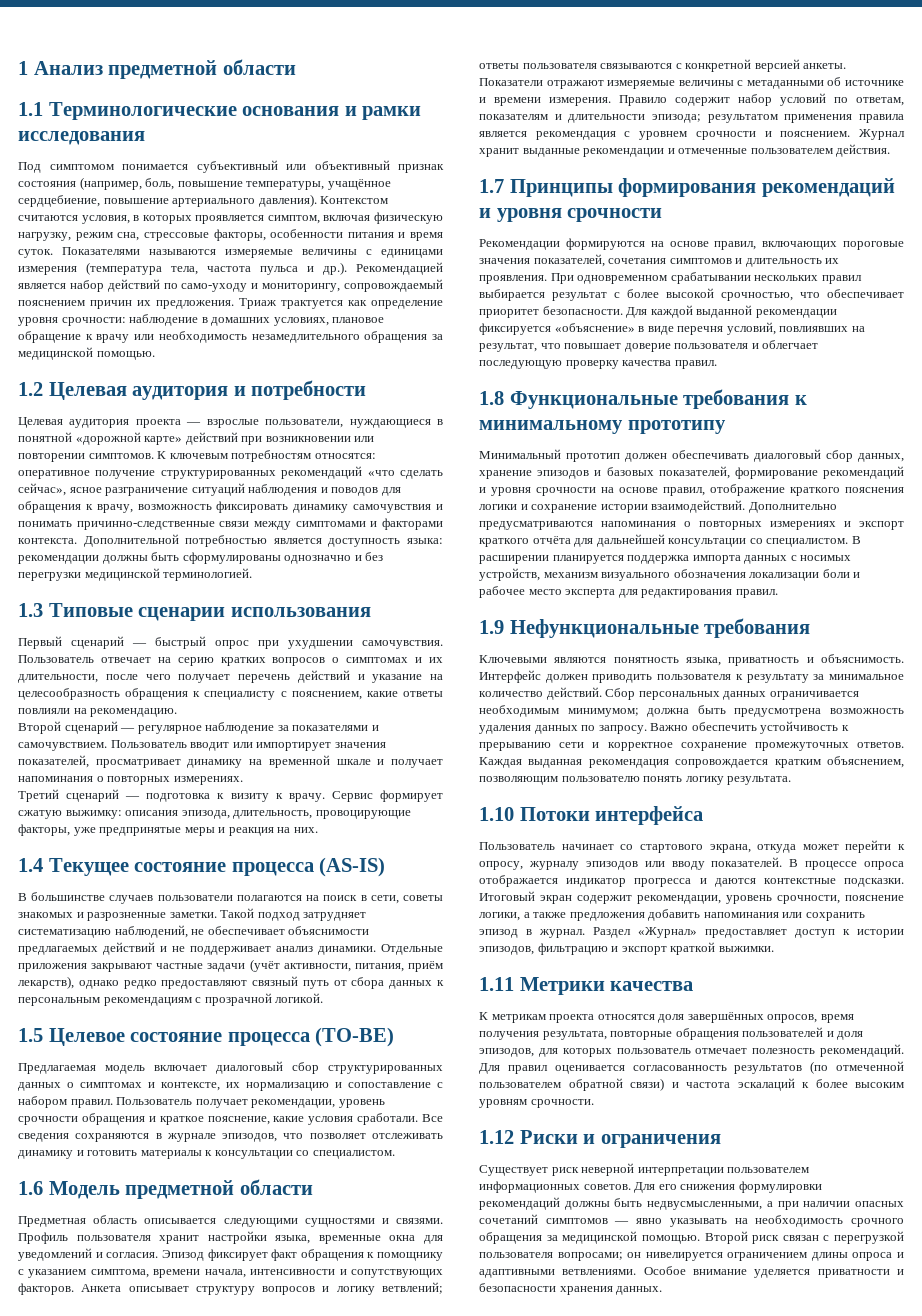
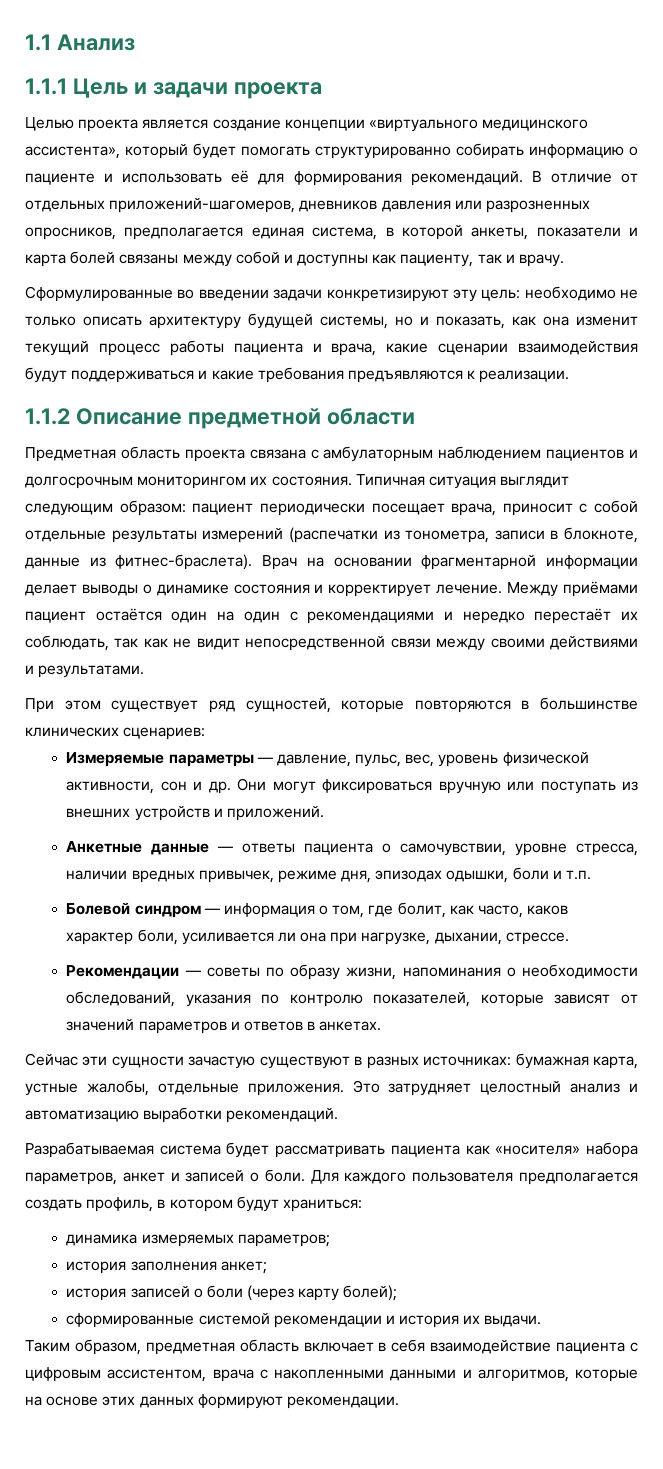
[18,61,28,75] 1 -> [25,34,51,51] 1.1
[108,59,296,79] [18,102,422,120] [18,131,145,145] [18,160,444,173] [18,177,391,190] [18,194,389,207] [18,212,443,224] [18,229,443,241] [18,247,443,258] [18,262,443,275] [18,279,443,292] [18,298,443,309] [18,314,385,326] [18,331,444,343] [18,347,155,360] [18,380,367,400] [18,417,443,428] [18,432,375,445] [18,450,376,462] [18,466,443,479] [18,483,401,496] [18,501,443,513] [18,518,444,530] [18,534,443,547] [18,552,384,564] [18,568,253,581] [18,603,371,621] [18,636,443,649] [18,655,444,666] [18,670,443,683] [18,688,444,700] [18,708,178,717] [18,721,379,734] [18,740,386,751] [18,755,444,768] [18,776,243,785] [18,789,443,802] [18,810,411,819] [18,824,318,836] [18,857,386,877] [18,892,444,904] [18,908,367,921] [18,925,370,938] [18,942,443,955] [18,959,444,972] [18,976,444,989] [18,993,324,1006] [18,1027,395,1047] [18,1061,443,1074] [18,1082,443,1091] [18,1096,385,1108] [18,1113,443,1125] [18,1133,443,1142] [18,1150,395,1159] [18,1179,313,1199] [18,1215,444,1227] [18,1231,443,1244] [18,1248,443,1261] [18,1269,443,1278] [18,1282,443,1295] [479,59,847,72] [479,77,904,89] [479,93,904,106] [479,114,904,123] [479,129,905,140] [479,144,891,157] [479,178,895,197] [479,208,663,222] [479,238,904,250] [479,254,840,267] [479,272,862,284] [479,288,904,301] [479,305,837,318] [479,322,865,335] [479,340,819,352] [479,360,717,369] [479,389,807,409] [479,420,726,434] [479,449,904,462] [479,466,904,479] [479,484,904,496] [479,500,837,513] [479,521,904,530] [479,534,861,547] [479,555,852,564] [479,568,861,581] [479,586,778,598] [479,618,811,638] [479,654,904,666] [479,670,904,683] [479,687,859,700] [479,705,904,717] [479,721,849,734] [479,742,904,751] [479,756,904,768] [479,776,792,785] [479,806,704,825] [479,840,905,853] [479,857,904,870] [479,875,904,887] [479,891,904,904] [479,909,865,921] [479,927,904,938] [479,942,774,955] [479,977,694,995] [479,1012,854,1023] [479,1027,864,1040] [479,1044,904,1057] [479,1061,904,1074] [479,1078,904,1091] [479,1099,594,1108] [479,1130,721,1148] [479,1163,810,1176] [479,1181,822,1193] [479,1197,904,1210] [479,1214,904,1227] [479,1231,904,1244] [479,1252,904,1261] [479,1266,904,1278] [479,1283,663,1295] предметной области // 1.1 Терминологические основания и рамки исследования // Под симптомом понимается субъективный или объективный признак состояния (например, боль, повышение температуры, учащённое сердцебиение, повышение артериального давления). Контекстом считаются условия, в которых проявляется симптом, включая физическую нагрузку, режим сна, стрессовые факторы, особенности питания и время суток. Показателями называются измеряемые величины с единицами измерения (температура тела, частота пульса и др.). Рекомендацией является набор действий по само-уходу и мониторингу, сопровождаемый пояснением причин их предложения. Триаж трактуется как определение уровня срочности: наблюдение в домашних условиях, плановое обращение к врачу или необходимость незамедлительного обращения за медицинской помощью. // 1.2 Целевая аудитория и потребности // Целевая аудитория проекта — взрослые пользователи, нуждающиеся в понятной «дорожной карте» действий при возникновении или повторении симптомов. К ключевым потребностям относятся: оперативное получение структурированных рекомендаций «что сделать сейчас», ясное разграничение ситуаций наблюдения и поводов для обращения к врачу, возможность фиксировать динамику самочувствия и понимать причинно-следственные связи между симптомами и факторами контекста. Дополнительной потребностью является доступность языка: рекомендации должны быть сформулированы однозначно и без перегрузки медицинской терминологией. // 1.3 Типовые сценарии использования // Первый сценарий — быстрый опрос при ухудшении самочувствия. Пользователь отвечает на серию кратких вопросов о симптомах и их длительности, после чего получает перечень действий и указание на целесообразность обращения к специалисту с пояснением, какие ответы повлияли на рекомендацию. // Второй сценарий — регулярное наблюдение за показателями и самочувствием. Пользователь вводит или импортирует значения показателей, просматривает динамику на временной шкале и получает напоминания о повторных измерениях. // Третий сценарий — подготовка к визиту к врачу. Сервис формирует сжатую выжимку: описания эпизода, длительность, провоцирующие факторы, уже предпринятые меры и реакция на них. // 1.4 Текущее состояние процесса (AS-IS) // В большинстве случаев пользователи полагаются на поиск в сети, советы знакомых и разрозненные заметки. Такой подход затрудняет систематизацию наблюдений, не обеспечивает объяснимости предлагаемых действий и не поддерживает анализ динамики. Отдельные приложения закрывают частные задачи (учёт активности, питания, приём лекарств), однако редко предоставляют связный путь от сбора данных к персональным рекомендациям с прозрачной логикой. // 1.5 Целевое состояние процесса (TO-BE) // Предлагаемая модель включает диалоговый сбор структурированных данных о симптомах и контексте, их нормализацию и сопоставление с набором правил. Пользователь получает рекомендации, уровень срочности обращения и краткое пояснение, какие условия сработали. Все сведения сохраняются в журнале эпизодов, что позволяет отслеживать динамику и готовить материалы к консультации со специалистом. // 1.6 Модель предметной области // Предметная область описывается следующими сущностями и связями. Профиль пользователя хранит настройки языка, временные окна для уведомлений и согласия. Эпизод фиксирует факт обращения к помощнику с указанием симптома, времени начала, интенсивности и сопутствующих факторов. Анкета описывает структуру вопросов и логику ветвлений; ответы пользователя связываются с конкретной версией анкеты. Показатели отражают измеряемые величины с метаданными об источнике и времени измерения. Правило содержит набор условий по ответам, показателям и длительности эпизода; результатом применения правила является рекомендация с уровнем срочности и пояснением. Журнал хранит выданные рекомендации и отмеченные пользователем действия. // 1.7 Принципы формирования рекомендаций и уровня срочности // Рекомендации формируются на основе правил, включающих пороговые значения показателей, сочетания симптомов и длительность их проявления. При одновременном срабатывании нескольких правил выбирается результат с более высокой срочностью, что обеспечивает приоритет безопасности. Для каждой выданной рекомендации фиксируется «объяснение» в виде перечня условий, повлиявших на результат, что повышает доверие пользователя и облегчает последующую проверку качества правил. // 1.8 Функциональные требования к минимальному прототипу // Минимальный прототип должен обеспечивать диалоговый сбор данных, хранение эпизодов и базовых показателей, формирование рекомендаций и уровня срочности на основе правил, отображение краткого пояснения логики и сохранение истории взаимодействий. Дополнительно предусматриваются напоминания о повторных измерениях и экспорт краткого отчёта для дальнейшей консультации со специалистом. В расширении планируется поддержка импорта данных с носимых устройств, механизм визуального обозначения локализации боли и рабочее место эксперта для редактирования правил. // 1.9 Нефункциональные требования // Ключевыми являются понятность языка, приватность и объяснимость. Интерфейс должен приводить пользователя к результату за минимальное количество действий. Сбор персональных данных ограничивается необходимым минимумом; должна быть предусмотрена возможность удаления данных по запросу. Важно обеспечить устойчивость к прерыванию сети и корректное сохранение промежуточных ответов. Каждая выданная рекомендация сопровождается кратким объяснением, позволяющим пользователю понять логику результата. // 1.10 Потоки интерфейса // Пользователь начинает со стартового экрана, откуда может перейти к опросу, журналу эпизодов или вводу показателей. В процессе опроса отображается индикатор прогресса и даются контекстные подсказки. Итоговый экран содержит рекомендации, уровень срочности, пояснение логики, а также предложения добавить напоминания или сохранить эпизод в журнал. Раздел «Журнал» предоставляет доступ к истории эпизодов, фильтрацию и экспорт краткой выжимки. // 1.11 Метрики качества // К метрикам проекта относятся доля завершённых опросов, время получения результата, повторные обращения пользователей и доля эпизодов, для которых пользователь отмечает полезность рекомендаций. Для правил оценивается согласованность результатов (по отмеченной пользователем обратной связи) и частота эскалаций к более высоким уровням срочности. // 1.12 Риски и ограничения // Существует риск неверной интерпретации пользователем информационных советов. Для его снижения формулировки рекомендаций должны быть недвусмысленными, а при наличии опасных сочетаний симптомов — явно указывать на необходимость срочного обращения за медицинской помощью. Второй риск связан с перегрузкой пользователя вопросами; он нивелируется ограничением длины опроса и адаптивными ветвлениями. Особое внимание уделяется приватности и безопасности хранения данных. -> [25,78,322,99] [25,117,589,132] [25,143,638,159] [25,170,638,186] [25,198,590,213] [25,225,638,240] [25,251,565,267] [25,286,638,302] [25,313,638,329] [25,340,638,356] [25,367,570,383] [25,408,415,429] [25,446,638,462] [25,474,570,489] [25,500,638,516] [25,527,638,543] [25,554,638,570] [25,581,639,597] [25,608,638,624] [25,635,639,651] [25,665,145,678] [25,697,638,713] [25,727,206,740] [66,752,589,767] [66,778,638,794] [66,806,324,821] [66,841,638,856] [66,867,592,883] [66,902,569,918] [66,929,569,945] [66,964,638,980] [66,991,638,1007] [66,1019,382,1034] [25,1053,639,1069] [25,1080,638,1096] [25,1107,339,1123] [25,1142,638,1158] [25,1169,638,1185] [25,1196,362,1212] [66,1234,330,1247] [66,1261,267,1274] [66,1285,398,1301] [66,1313,542,1328] [25,1339,639,1355] [25,1367,638,1382] [25,1394,399,1409] // 1.1.1 Цель и задачи проекта // Целью проекта является создание концепции «виртуального медицинского ассистента», который будет помогать структурированно собирать информацию о пациенте и использовать её для формирования рекомендаций. В отличие от отдельных приложений-шагомеров, дневников давления или разрозненных опросников, предполагается единая система, в которой анкеты, показатели и карта болей связаны между собой и доступны как пациенту, так и врачу. // Сформулированные во введении задачи конкретизируют эту цель: необходимо не только описать архитектуру будущей системы, но и показать, как она изменит текущий процесс работы пациента и врача, какие сценарии взаимодействия будут поддерживаться и какие требования предъявляются к реализации. // 1.1.2 Описание предметной области // Предметная область проекта связана с амбулаторным наблюдением пациентов и долгосрочным мониторингом их состояния. Типичная ситуация выглядит следующим образом: пациент периодически посещает врача, приносит с собой отдельные результаты измерений (распечатки из тонометра, записи в блокноте, данные из фитнес-браслета). Врач на основании фрагментарной информации делает выводы о динамике состояния и корректирует лечение. Между приёмами пациент остаётся один на один с рекомендациями и нередко перестаёт их соблюдать, так как не видит непосредственной связи между своими действиями и результатами. // При этом существует ряд сущностей, которые повторяются в большинстве клинических сценариев: // Измеряемые параметры — давление, пульс, вес, уровень физической активности, сон и др. Они могут фиксироваться вручную или поступать из внешних устройств и приложений. // Анкетные данные — ответы пациента о самочувствии, уровне стресса, наличии вредных привычек, режиме дня, эпизодах одышки, боли и т.п. // Болевой синдром — информация о том, где болит, как часто, каков характер боли, усиливается ли она при нагрузке, дыхании, стрессе. // Рекомендации — советы по образу жизни, напоминания о необходимости обследований, указания по контролю показателей, которые зависят от значений параметров и ответов в анкетах. // Сейчас эти сущности зачастую существуют в разных источниках: бумажная карта, устные жалобы, отдельные приложения. Это затрудняет целостный анализ и автоматизацию выработки рекомендаций. // Разрабатываемая система будет рассматривать пациента как «носителя» набора параметров, анкет и записей о боли. Для каждого пользователя предполагается создать профиль, в котором будут храниться: // динамика измеряемых параметров; // история заполнения анкет; // история записей о боли (через карту болей); // сформированные системой рекомендации и история их выдачи. // Таким образом, предметная область включает в себя взаимодействие пациента с цифровым ассистентом, врача с накопленными данными и алгоритмов, которые на основе этих данных формируют рекомендации.

